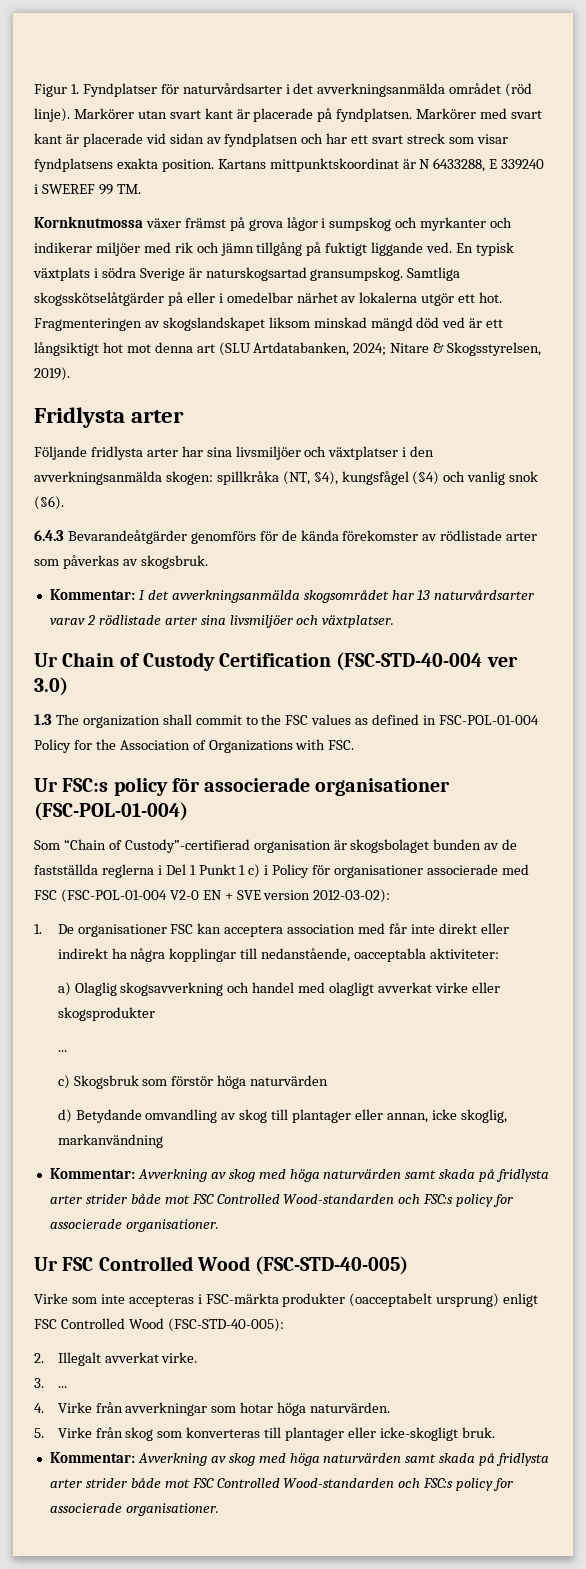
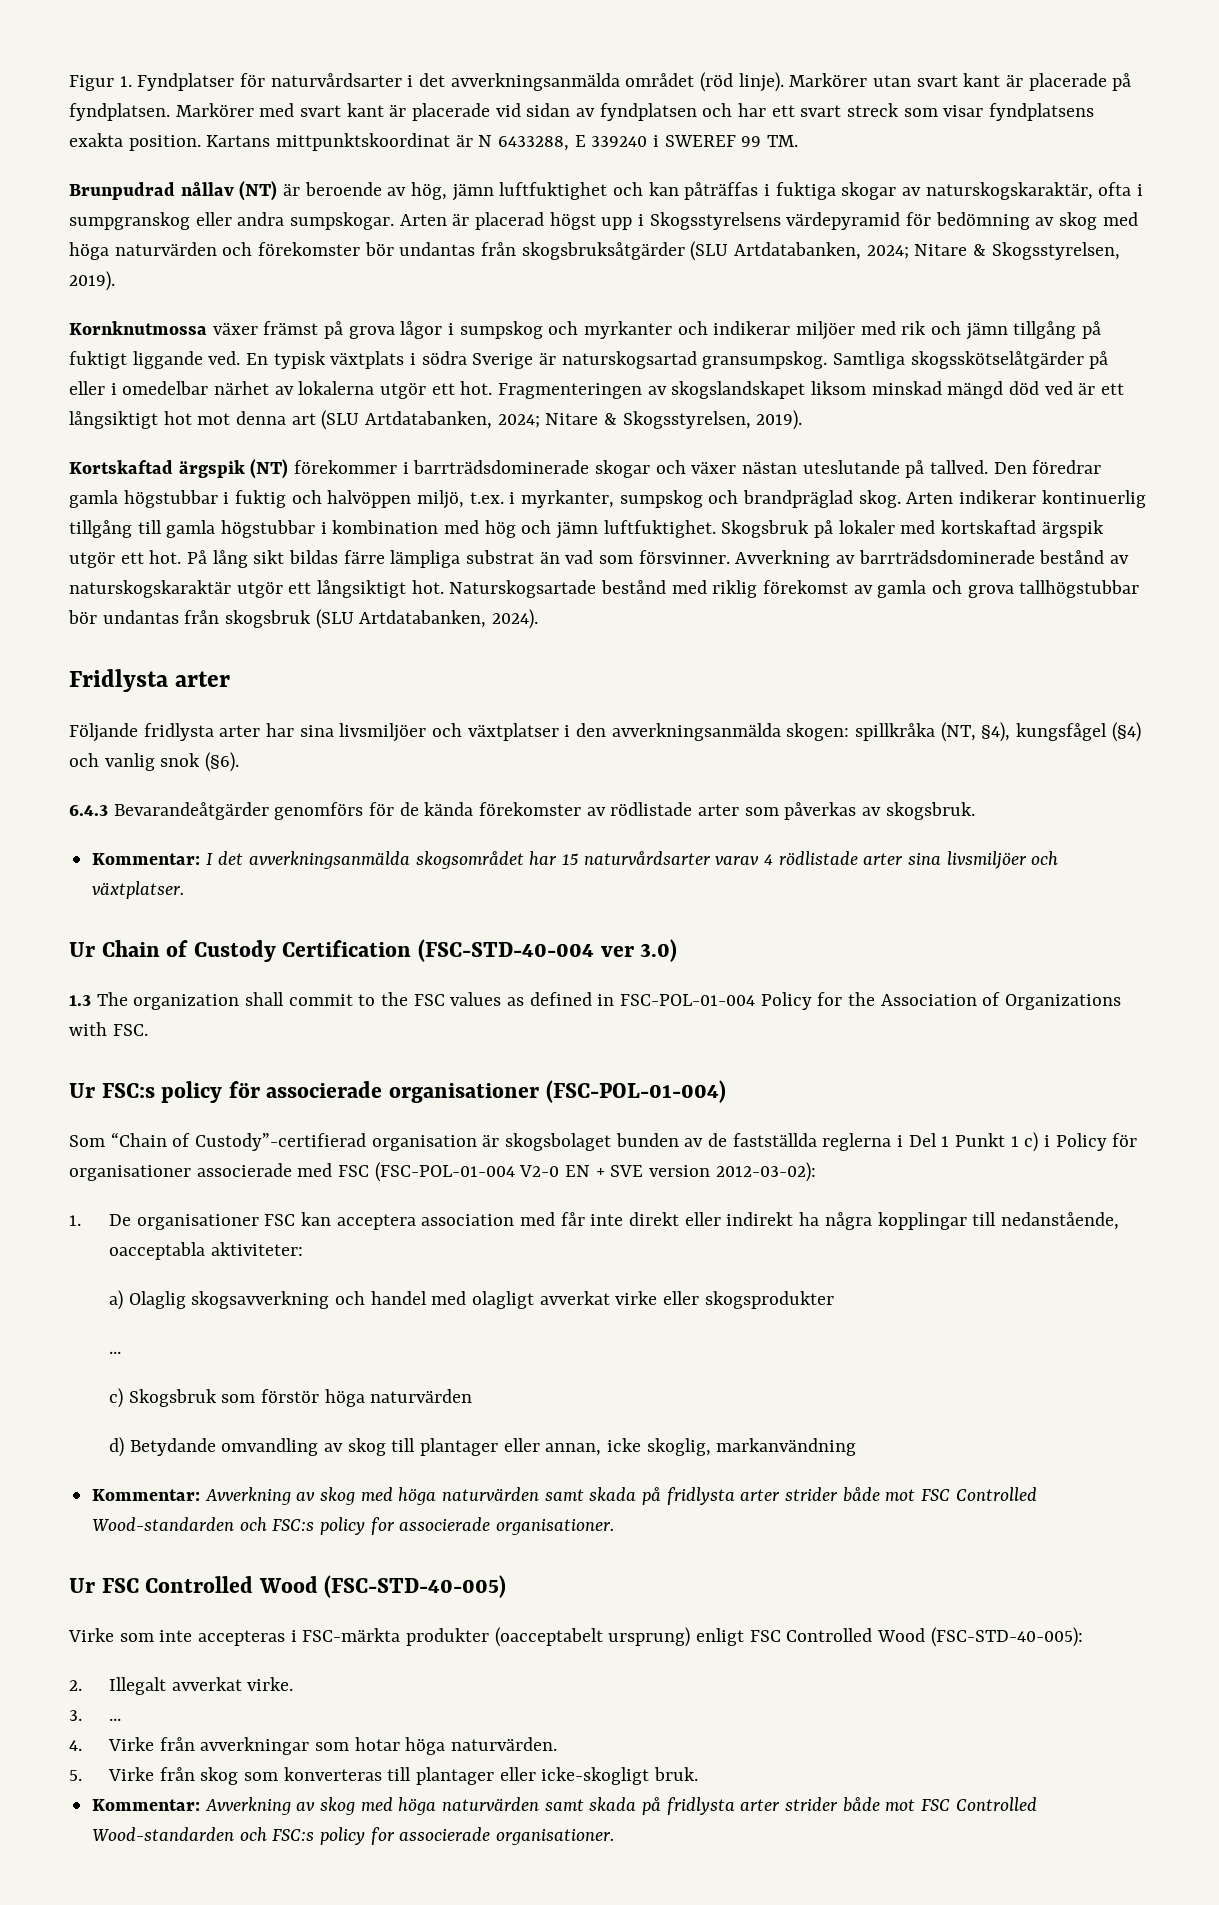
(141, 189) none -> [69,181,1144,201] [69,212,1138,230] [69,241,1120,261] [69,271,115,291] // Brunpudrad nållav (NT) är beroende av hög, jämn luftfuktighet och kan påträffas i fuktiga skogar av naturskogskaraktär, ofta i sumpgranskog eller andra sumpskogar. Arten är placerad högst upp i Skogsstyrelsens värdepyramid för bedömning av skog med höga naturvärden och förekomster bör undantas från skogsbruksåtgärder (SLU Artdatabanken, 2024; Nitare & Skogsstyrelsen, 2019).
(70, 374) none -> [69,459,1102,479] [69,490,1146,509] [69,520,1104,539] [69,550,1130,568] [69,580,1140,598] [68,609,539,629] // Kortskaftad ärgspik (NT) förekommer i barrträdsdominerade skogar och växer nästan uteslutande på tallved. Den föredrar gamla högstubbar i fuktig och halvöppen miljö, t.ex. i myrkanter, sumpskog och brandpräglad skog. Arten indikerar kontinuerlig tillgång till gamla högstubbar i kombination med hög och jämn luftfuktighet. Skogsbruk på lokaler med kortskaftad ärgspik utgör ett hot. På lång sikt bildas färre lämpliga substrat än vad som försvinner. Avverkning av barrträdsdominerade bestånd av naturskogskaraktär utgör ett långsiktigt hot. Naturskogsartade bestånd med riklig förekomst av gamla och grova tallhögstubbar bör undantas från skogsbruk (SLU Artdatabanken, 2024).
[417,590,431,600] 13 -> [562,853,579,865] 15
[86,615,95,625] 2 -> [764,854,774,865] 4

